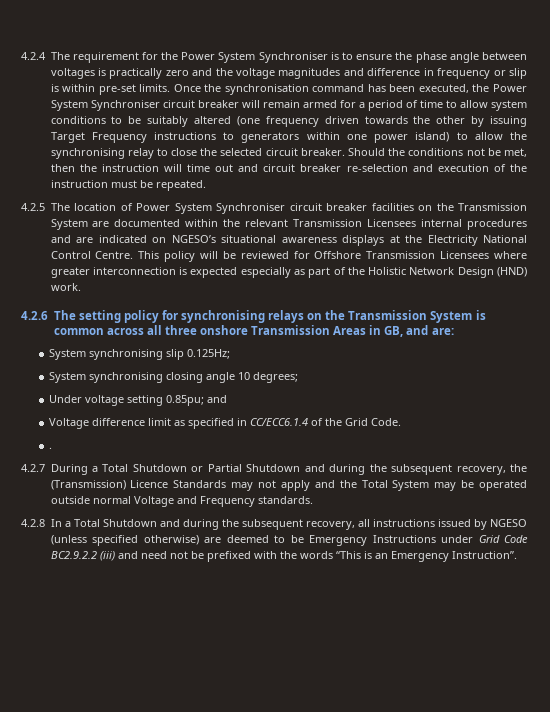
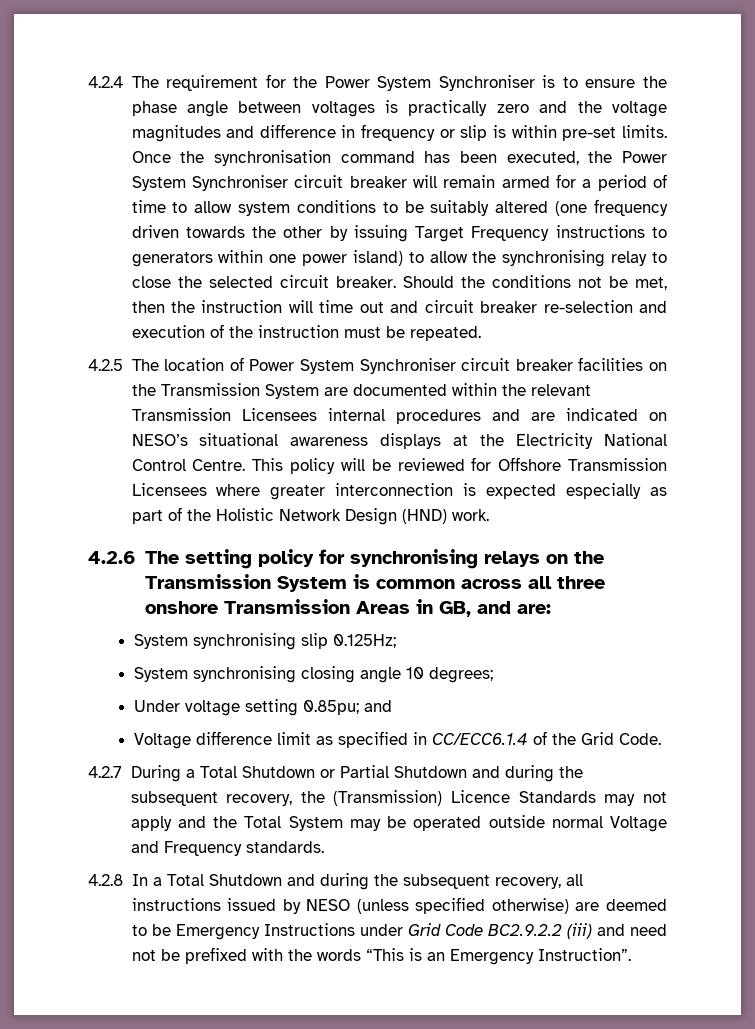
[171,235,216,243] NGESO’s -> [131,434,188,446] NESO’s
[48,447,52,449] // . -> (662, 739) none
[490,519,528,527] NGESO -> [306,899,351,911] NESO

